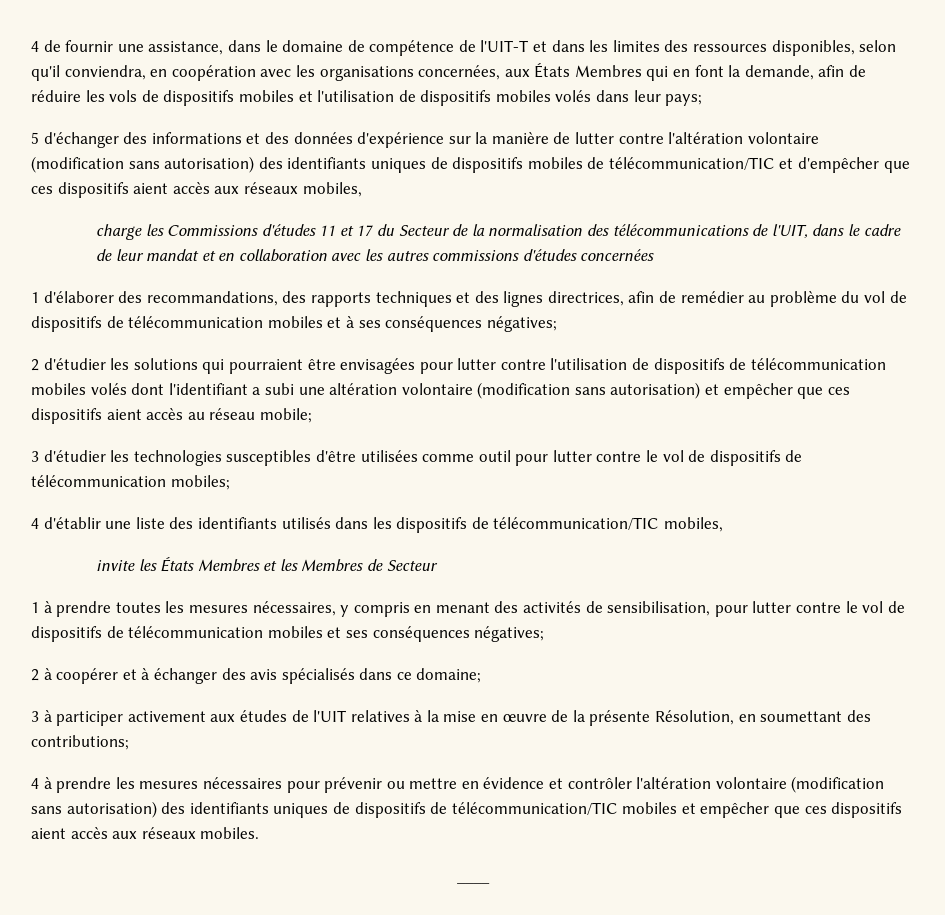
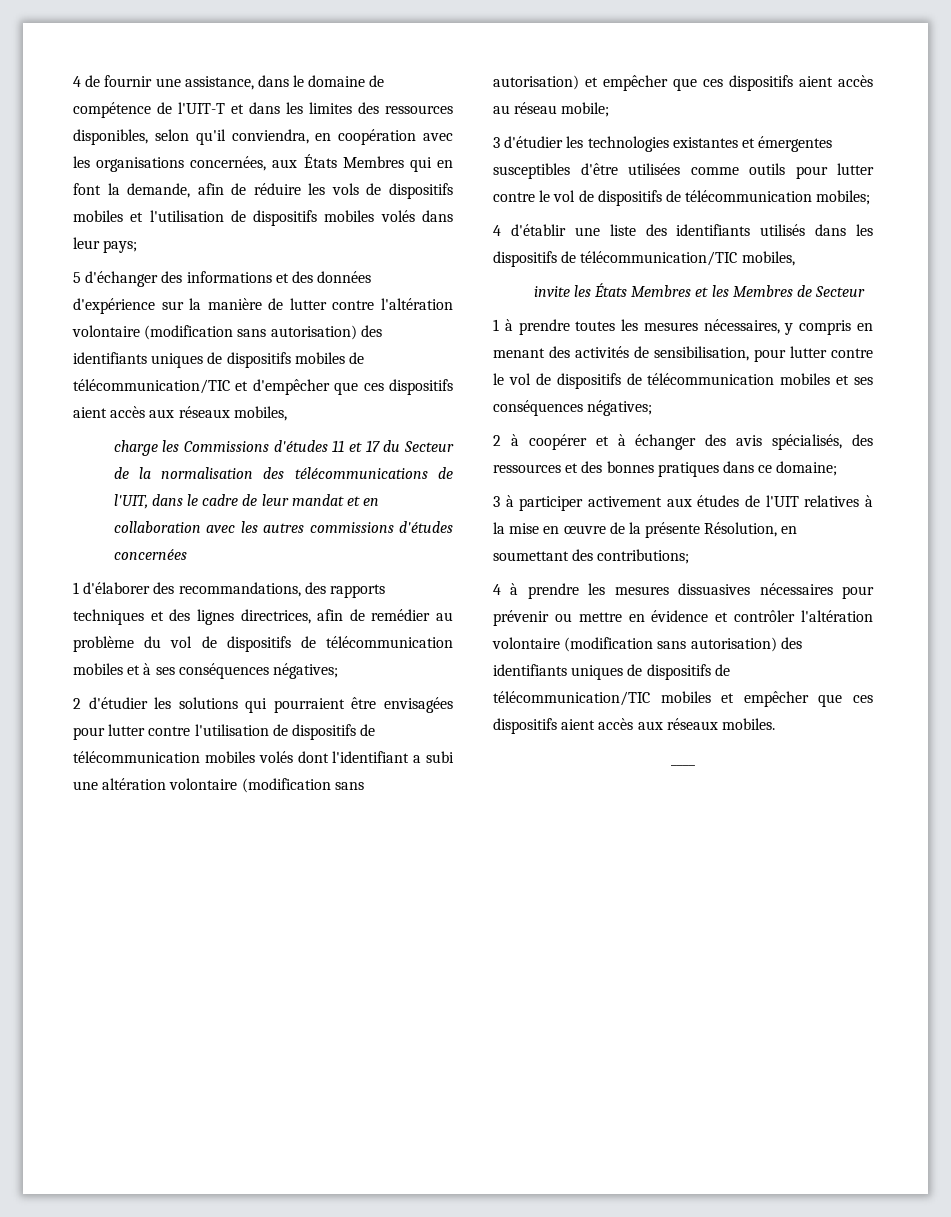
(222, 458) none -> [672,136,833,152] existantes et émergentes
[478,450,511,462] outil -> [749,163,785,175] outils
[281,668,355,684] spécialisés -> [772,434,873,450] [493,461,719,477] spécialisés, des ressources et des bonnes pratiques
(199, 785) none -> [678,583,751,595] dissuasives

